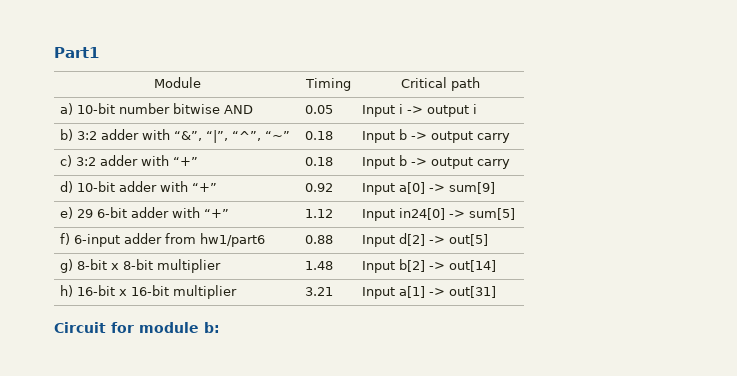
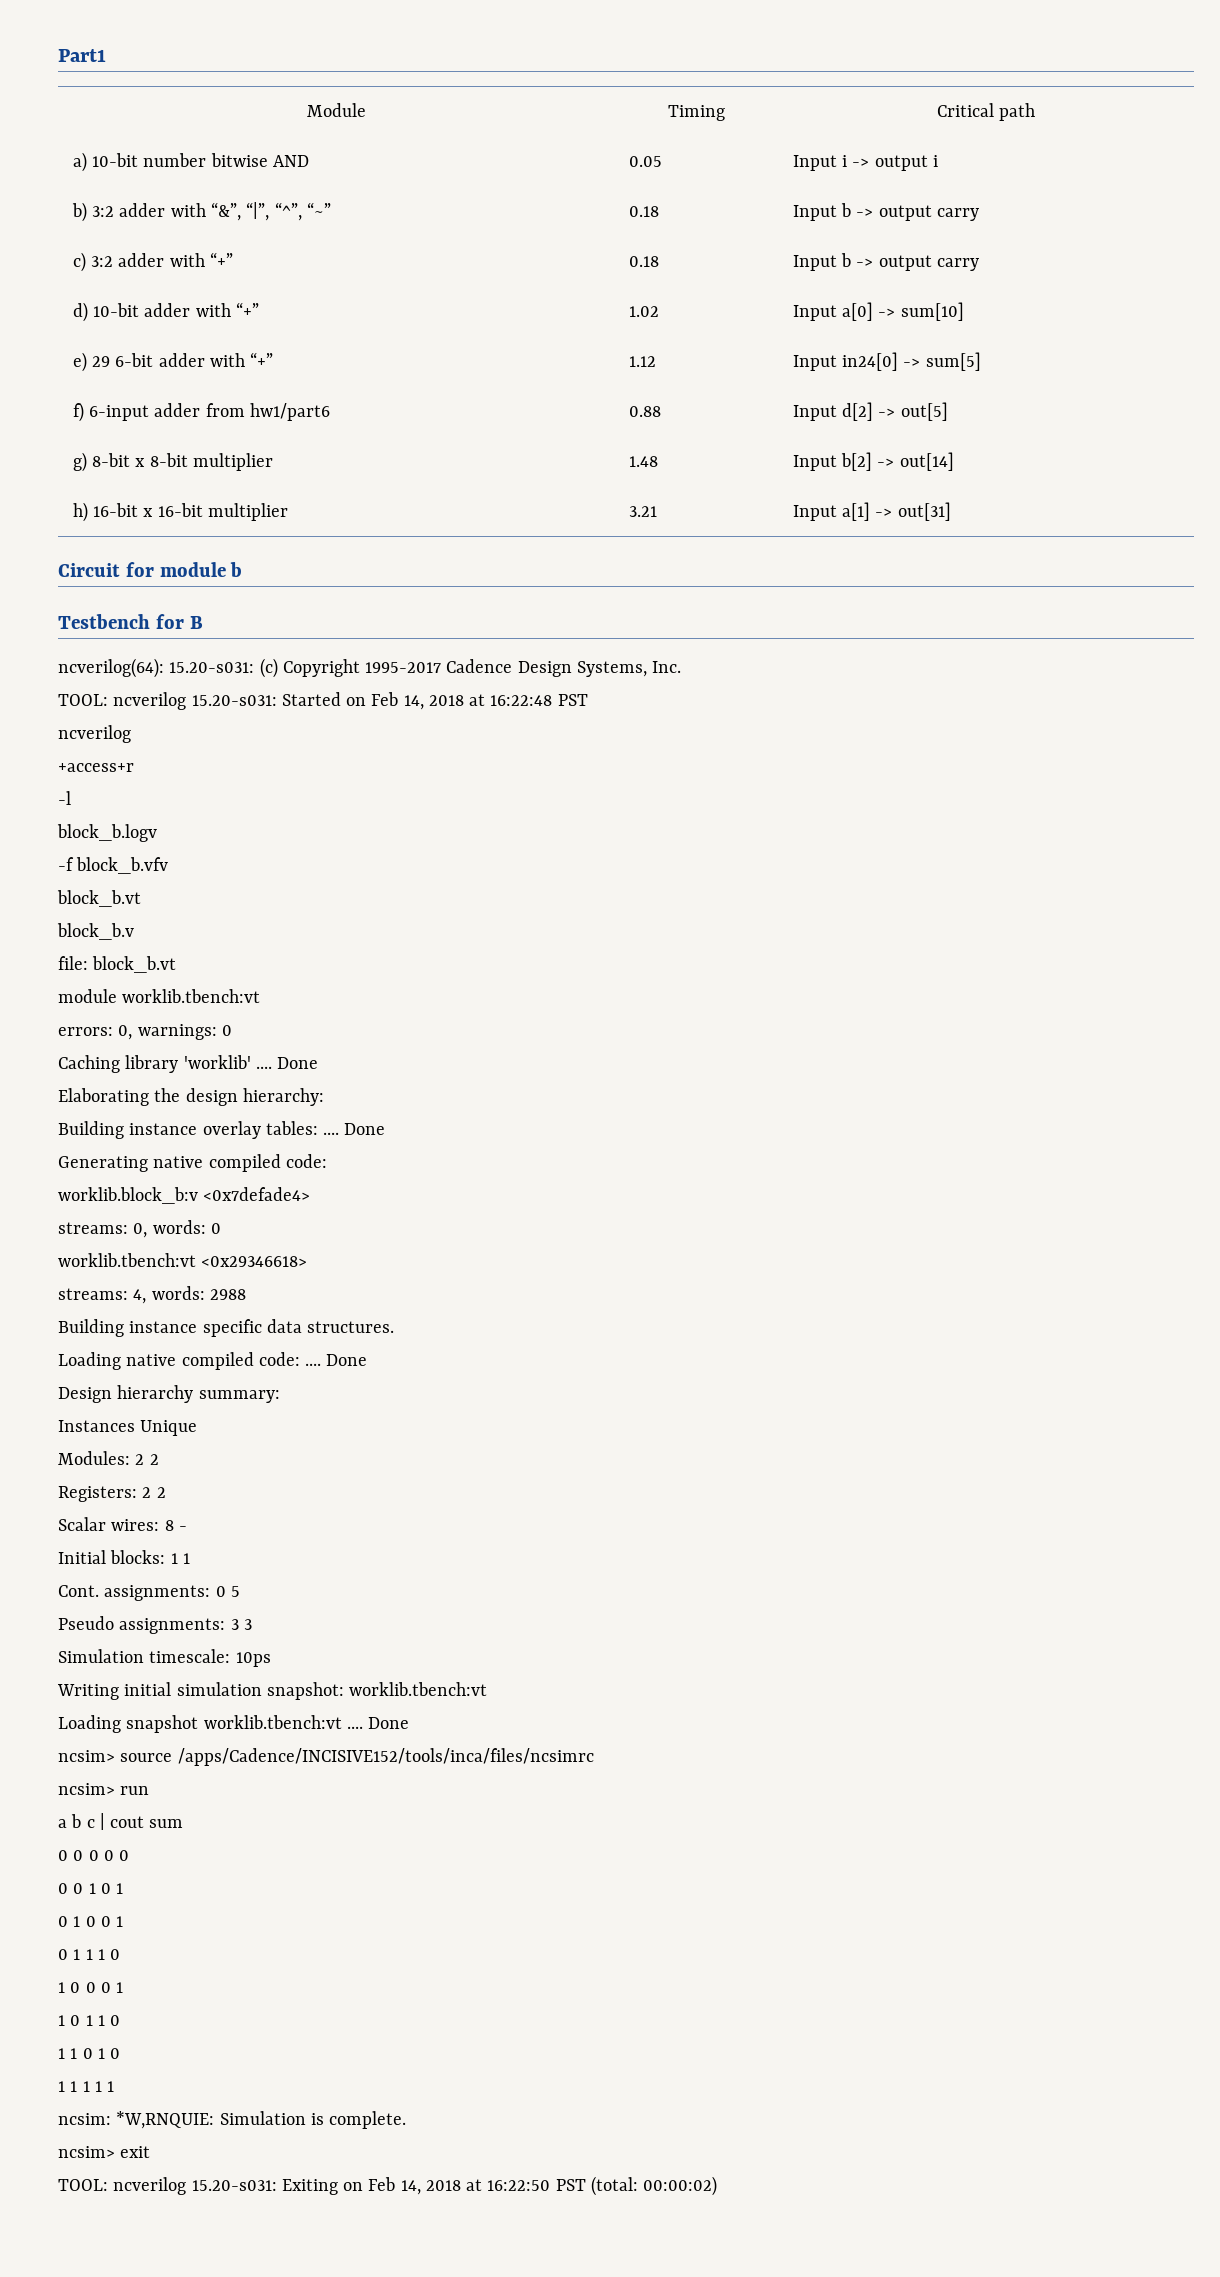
[304,183,333,192] 0.92 -> [628,306,659,317] 1.02
[448,182,495,194] sum[9] -> [900,302,964,321] sum[10]
[204,322,220,333] b: -> [230,562,243,577] [58,614,203,629] [58,658,682,678] [58,692,588,710] [58,725,131,743] [58,763,134,772] [58,791,71,805] [57,824,157,842] [58,857,169,874] [57,890,141,907] [57,923,134,940] [58,956,177,973] [58,989,261,1003] [58,1024,232,1040] [58,1055,319,1073] [58,1088,324,1106] [58,1121,386,1139] [58,1154,327,1172] [58,1187,311,1204] [58,1220,221,1238] [58,1253,308,1267] [58,1286,246,1304] [58,1319,395,1337] [58,1352,368,1370] [58,1385,280,1403] [58,1420,198,1436] [58,1451,159,1465] [58,1486,166,1502] [58,1517,187,1531] [58,1550,190,1564] [58,1585,240,1601] [58,1616,252,1634] [58,1649,271,1667] [57,1682,488,1700] [58,1715,410,1733] [58,1748,594,1766] [58,1783,150,1795] [58,1813,184,1830] [58,1850,130,1861] [58,1883,124,1894] [58,1916,124,1927] [58,1949,121,1960] [58,1982,124,1993] [58,2015,121,2026] [58,2048,121,2059] [58,2081,115,2092] [58,2111,407,2129] [58,2146,151,2158] [58,2176,718,2196] b // Testbench for B // ncverilog(64): 15.20-s031: (c) Copyright 1995-2017 Cadence Design Systems, Inc. // TOOL: ncverilog 15.20-s031: Started on Feb 14, 2018 at 16:22:48 PST // ncverilog // +access+r // -l // block_b.logv // -f block_b.vfv // block_b.vt // block_b.v // file: block_b.vt // module worklib.tbench:vt // errors: 0, warnings: 0 // Caching library 'worklib' .... Done // Elaborating the design hierarchy: // Building instance overlay tables: .... Done // Generating native compiled code: // worklib.block_b:v <0x7defade4> // streams: 0, words: 0 // worklib.tbench:vt <0x29346618> // streams: 4, words: 2988 // Building instance specific data structures. // Loading native compiled code: .... Done // Design hierarchy summary: // Instances Unique // Modules: 2 2 // Registers: 2 2 // Scalar wires: 8 - // Initial blocks: 1 1 // Cont. assignments: 0 5 // Pseudo assignments: 3 3 // Simulation timescale: 10ps // Writing initial simulation snapshot: worklib.tbench:vt // Loading snapshot worklib.tbench:vt .... Done // ncsim> source /apps/Cadence/INCISIVE152/tools/inca/files/ncsimrc // ncsim> run // a b c | cout sum // 0 0 0 0 0 // 0 0 1 0 1 // 0 1 0 0 1 // 0 1 1 1 0 // 1 0 0 0 1 // 1 0 1 1 0 // 1 1 0 1 0 // 1 1 1 1 1 // ncsim: *W,RNQUIE: Simulation is complete. // ncsim> exit // TOOL: ncverilog 15.20-s031: Exiting on Feb 14, 2018 at 16:22:50 PST (total: 00:00:02)

